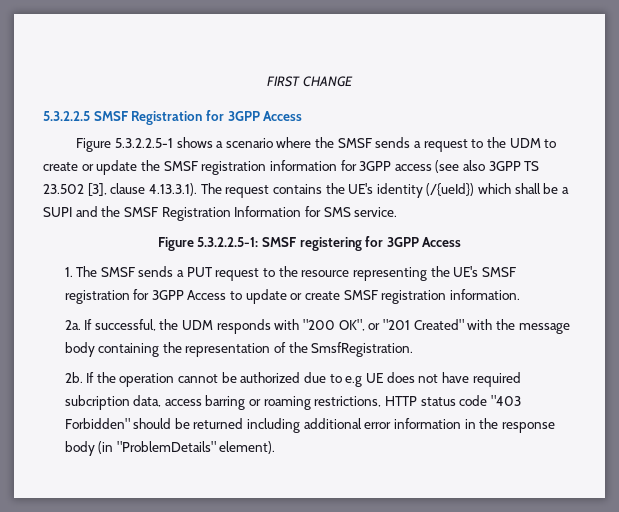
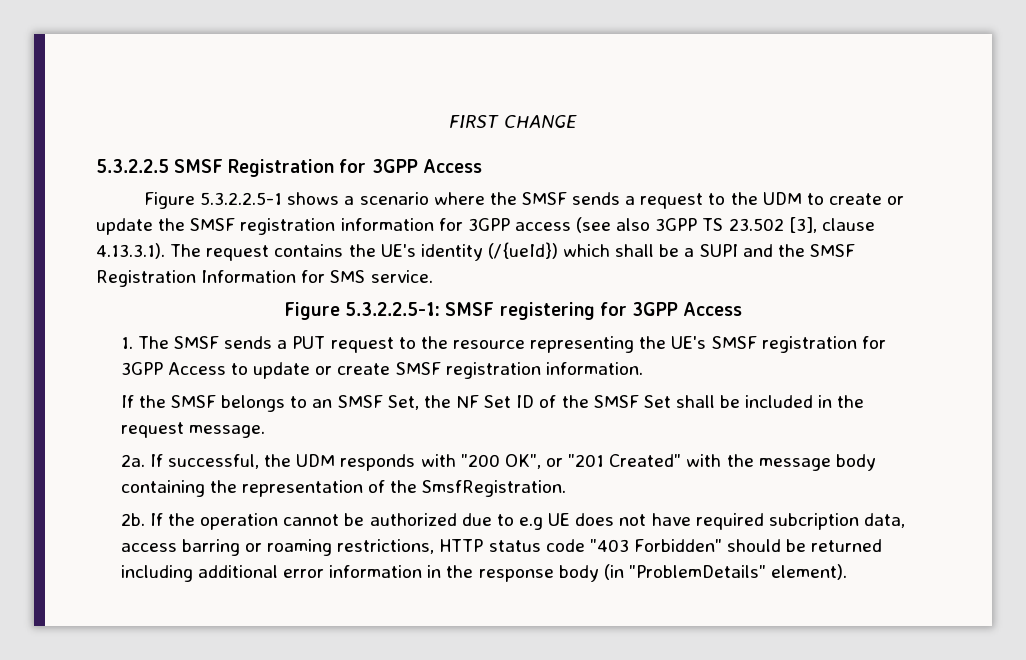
(520, 294) none -> [120,395,865,412] [120,422,265,438] // If the SMSF belongs to an SMSF Set, the NF Set ID of the SMSF Set shall be included in the request message.

